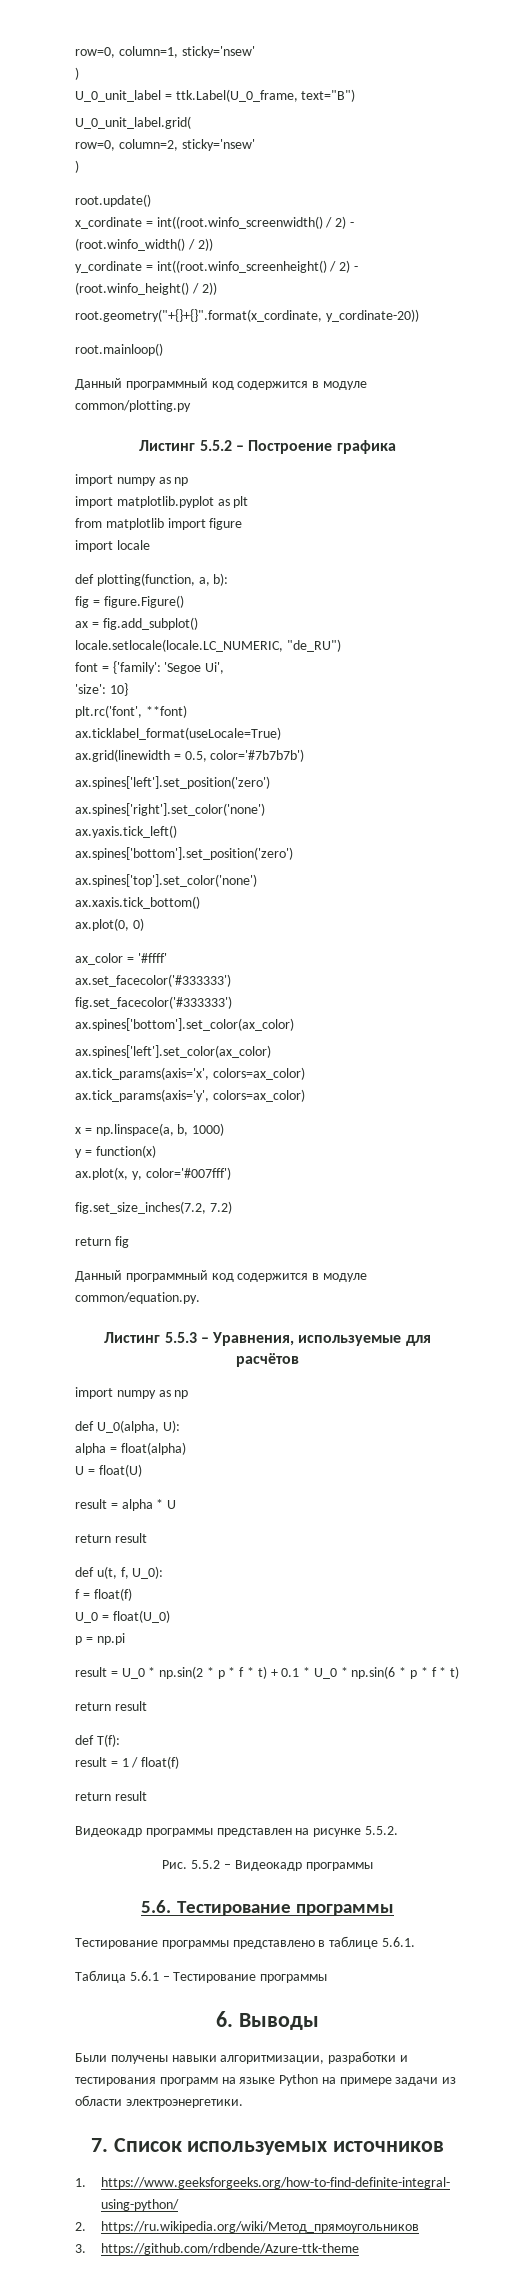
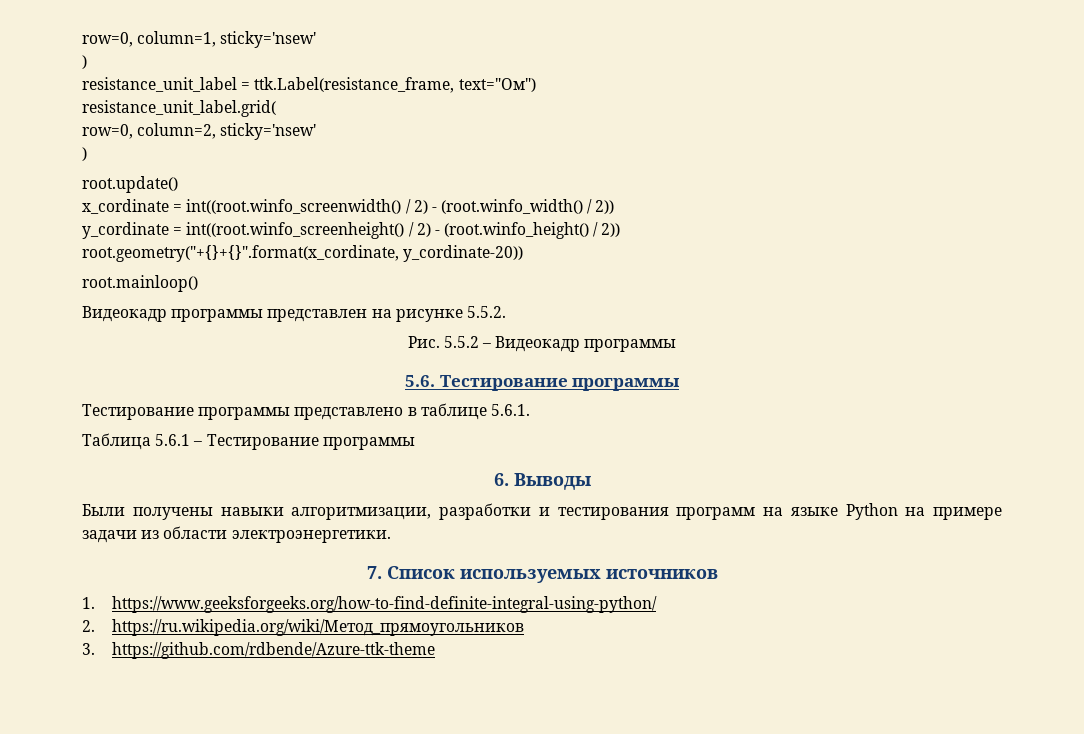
[75,89,356,102] [75,116,191,129] U_0_unit_label = ttk.Label(U_0_frame, text="В") // U_0_unit_label.grid( -> [82,77,536,93] [82,100,276,117] resistance_unit_label = ttk.Label(resistance_frame, text="Ом") // resistance_unit_label.grid(
[75,378,367,390] [75,400,191,412] [139,440,396,454] [75,474,189,486] [75,496,249,508] [75,518,243,530] [75,540,150,552] [75,573,229,586] [75,595,184,608] [75,617,198,630] [75,639,341,652] [75,661,225,674] [75,683,128,696] [75,705,187,718] [75,727,281,740] [75,749,305,762] [75,776,270,789] [75,803,265,816] [75,825,177,838] [75,847,293,860] [75,874,257,887] [75,896,200,909] [75,918,144,931] [75,953,167,965] [75,974,231,987] [75,996,232,1009] [75,1018,294,1031] [75,1045,271,1058] [75,1067,305,1080] [75,1089,305,1102] [75,1123,225,1136] [75,1145,156,1158] [75,1167,231,1180] [75,1201,232,1214] [75,1236,129,1248] [75,1270,367,1282] [75,1292,200,1304] [104,1332,431,1346] [236,1353,299,1367] [75,1387,189,1399] [75,1420,180,1433] [75,1442,186,1455] [75,1464,142,1477] [75,1499,177,1511] [75,1533,147,1543] [75,1566,164,1579] [75,1588,132,1601] [75,1610,170,1623] [75,1633,125,1645] [75,1666,460,1679] [75,1701,147,1711] [75,1734,120,1747] [75,1756,180,1769] [75,1791,147,1801] // Данный программный код содержится в модуле common/plotting.py // Листинг 5.5.2 – Построение графика // import numpy as np // import matplotlib.pyplot as plt // from matplotlib import figure // import locale // def plotting(function, a, b): // fig = figure.Figure() // ax = fig.add_subplot() // locale.setlocale(locale.LC_NUMERIC, "de_RU") // font = {'family': 'Segoe Ui', // 'size': 10} // plt.rc('font', **font) // ax.ticklabel_format(useLocale=True) // ax.grid(linewidth = 0.5, color='#7b7b7b') // ax.spines['left'].set_position('zero') // ax.spines['right'].set_color('none') // ax.yaxis.tick_left() // ax.spines['bottom'].set_position('zero') // ax.spines['top'].set_color('none') // ax.xaxis.tick_bottom() // ax.plot(0, 0) // ax_color = '#ffff' // ax.set_facecolor('#333333') // fig.set_facecolor('#333333') // ax.spines['bottom'].set_color(ax_color) // ax.spines['left'].set_color(ax_color) // ax.tick_params(axis='x', colors=ax_color) // ax.tick_params(axis='y', colors=ax_color) // x = np.linspace(a, b, 1000) // y = function(x) // ax.plot(x, y, color='#007fff') // fig.set_size_inches(7.2, 7.2) // return fig // Данный программный код содержится в модуле common/equation.py. // Листинг 5.5.3 – Уравнения, используемые для расчётов // import numpy as np // def U_0(alpha, U): // alpha = float(alpha) // U = float(U) // result = alpha * U // return result // def u(t, f, U_0): // f = float(f) // U_0 = float(U_0) // p = np.pi // result = U_0 * np.sin(2 * p * f * t) + 0.1 * U_0 * np.sin(6 * p * f * t) // return result // def T(f): // result = 1 / float(f) // return result -> (198, 283) none

